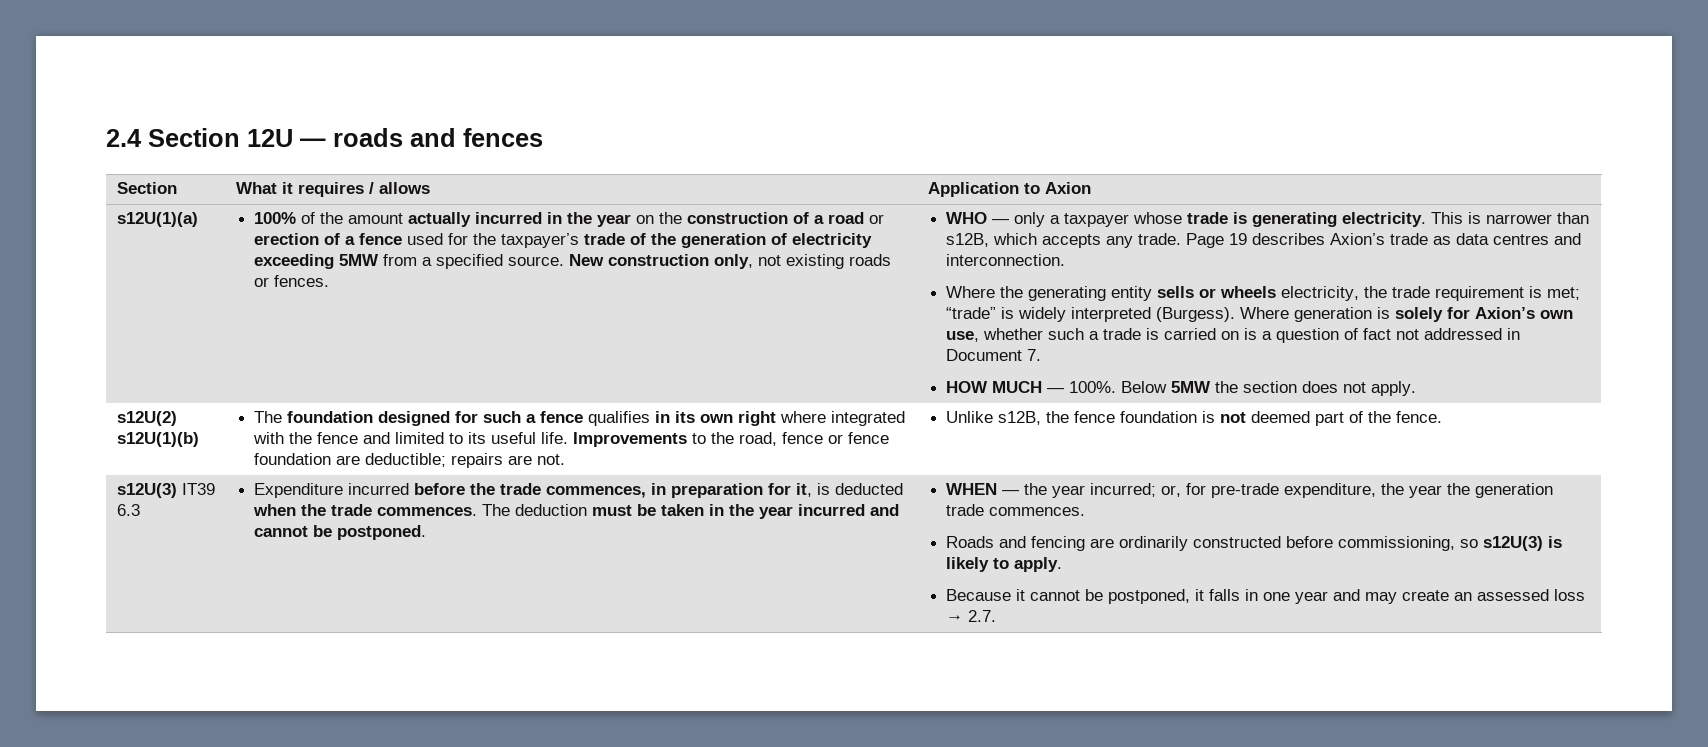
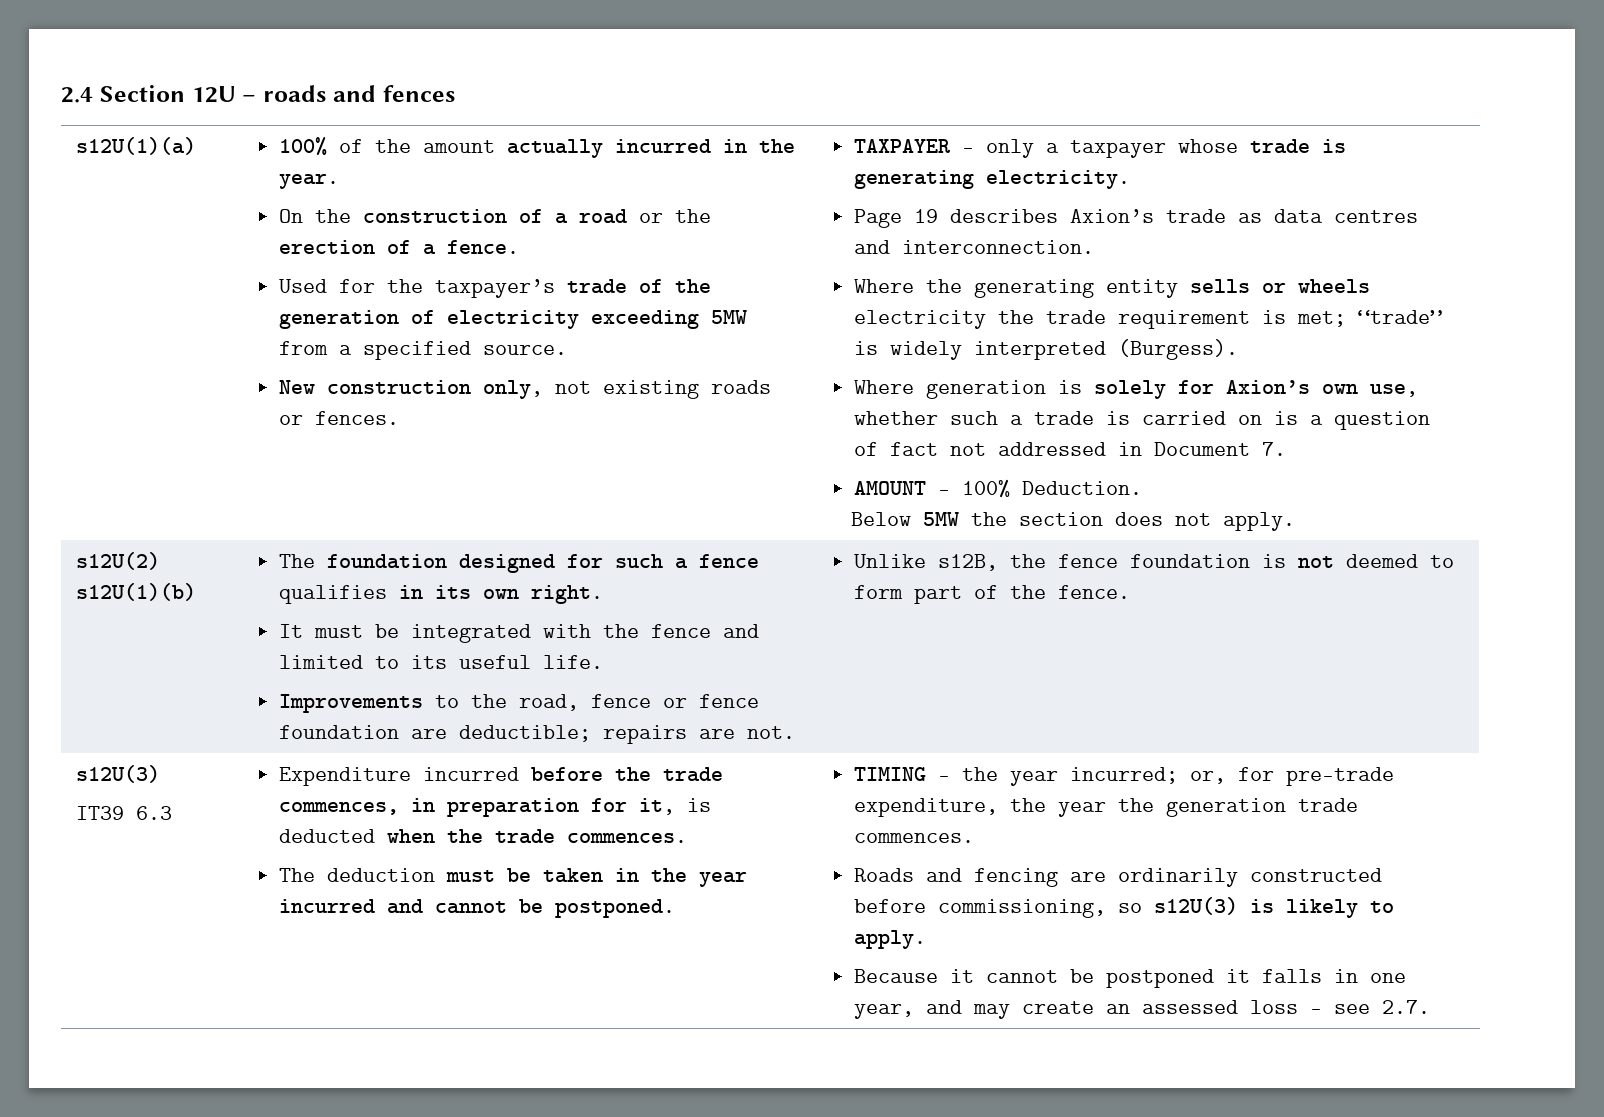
[300,138,326,147] — -> [242,95,257,102] –
[116,182,177,194] [235,182,430,197] [927,182,1091,197] // Section | What it requires / allows | Application to Axion -> (455, 93) none
[597,214,655,227] year on -> [279,173,340,189] [279,209,304,223] year. // On
(885, 219) none -> [675,209,712,223] the
[359,233,444,245] fence used -> [447,240,520,254] [279,279,328,293] fence. // Used
(565, 261) none -> (568, 350) //
[946,212,988,224] WHO -> [854,139,951,153] TAXPAYER
[1431,212,1590,224] [946,233,1182,248] This is narrower than s12B, which accepts any trade. -> (1131, 179) //
[1281,286,1360,301] electricity, -> [854,310,987,329] electricity
(1236, 314) none -> (1239, 349) //
[946,381,1117,393] HOW MUCH — 100%. -> [854,479,1143,498] AMOUNT — 100% Deduction. //
[738,411,827,426] right where -> [531,585,604,604] [279,624,400,638] right. // It must be
(569, 438) none -> (604, 662) //
(1311, 417) none -> [1430,555,1455,568] [854,585,904,599] to form
(177, 490) none -> (161, 774) //
(478, 511) none -> (688, 837) //
[946,483,998,495] WHEN -> [854,767,927,781] TIMING
[1108,589,1191,604] postponed, -> [1106,969,1215,988] postponed
[1295,591,1329,604] year -> [854,1004,915,1019] year,
[946,615,964,622] → -> [1310,1004,1371,1014] — see

